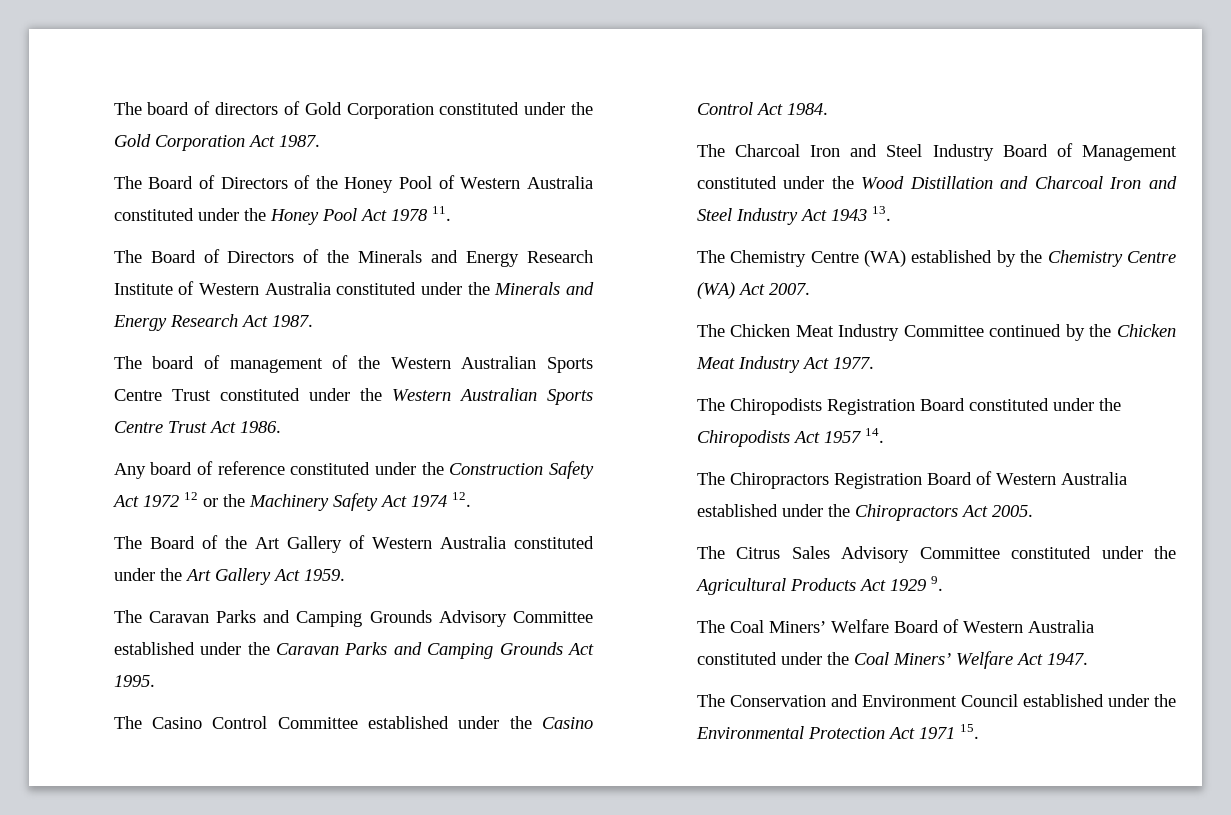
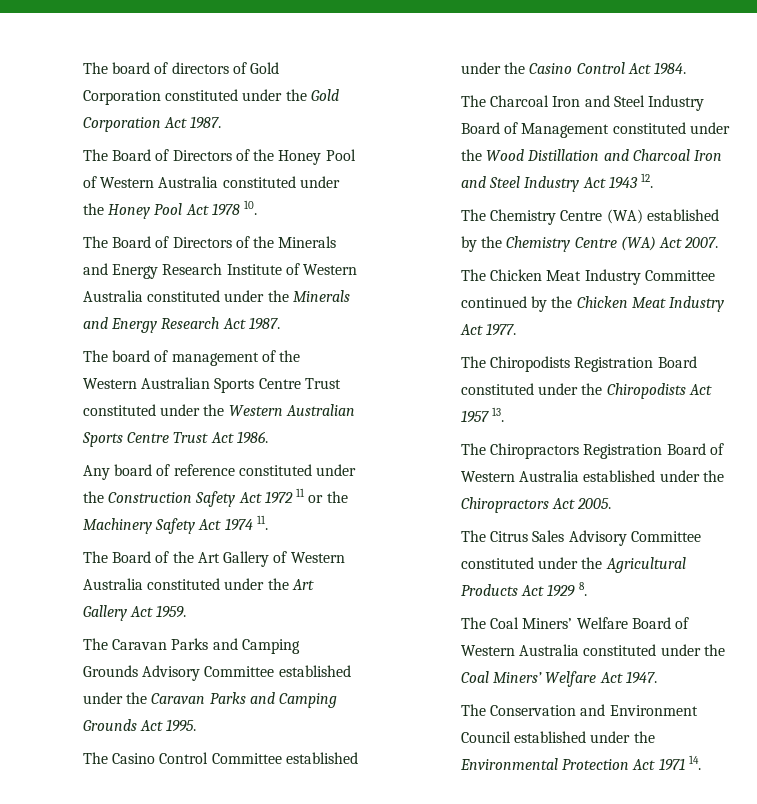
[431,206,451,221] 11. -> [244,200,258,215] 10.
[183,492,198,500] 12 -> [296,488,306,497] 11
[451,492,471,507] 12. -> [256,515,268,530] 11.
[871,206,891,221] 13. -> [641,173,654,188] 12.
[864,428,884,443] 14. -> [491,407,504,422] 13.
[930,576,943,591] 9. -> [578,582,587,596] 8.
[959,724,979,739] 15. -> [688,755,701,770] 14.

